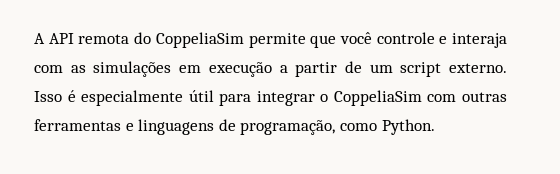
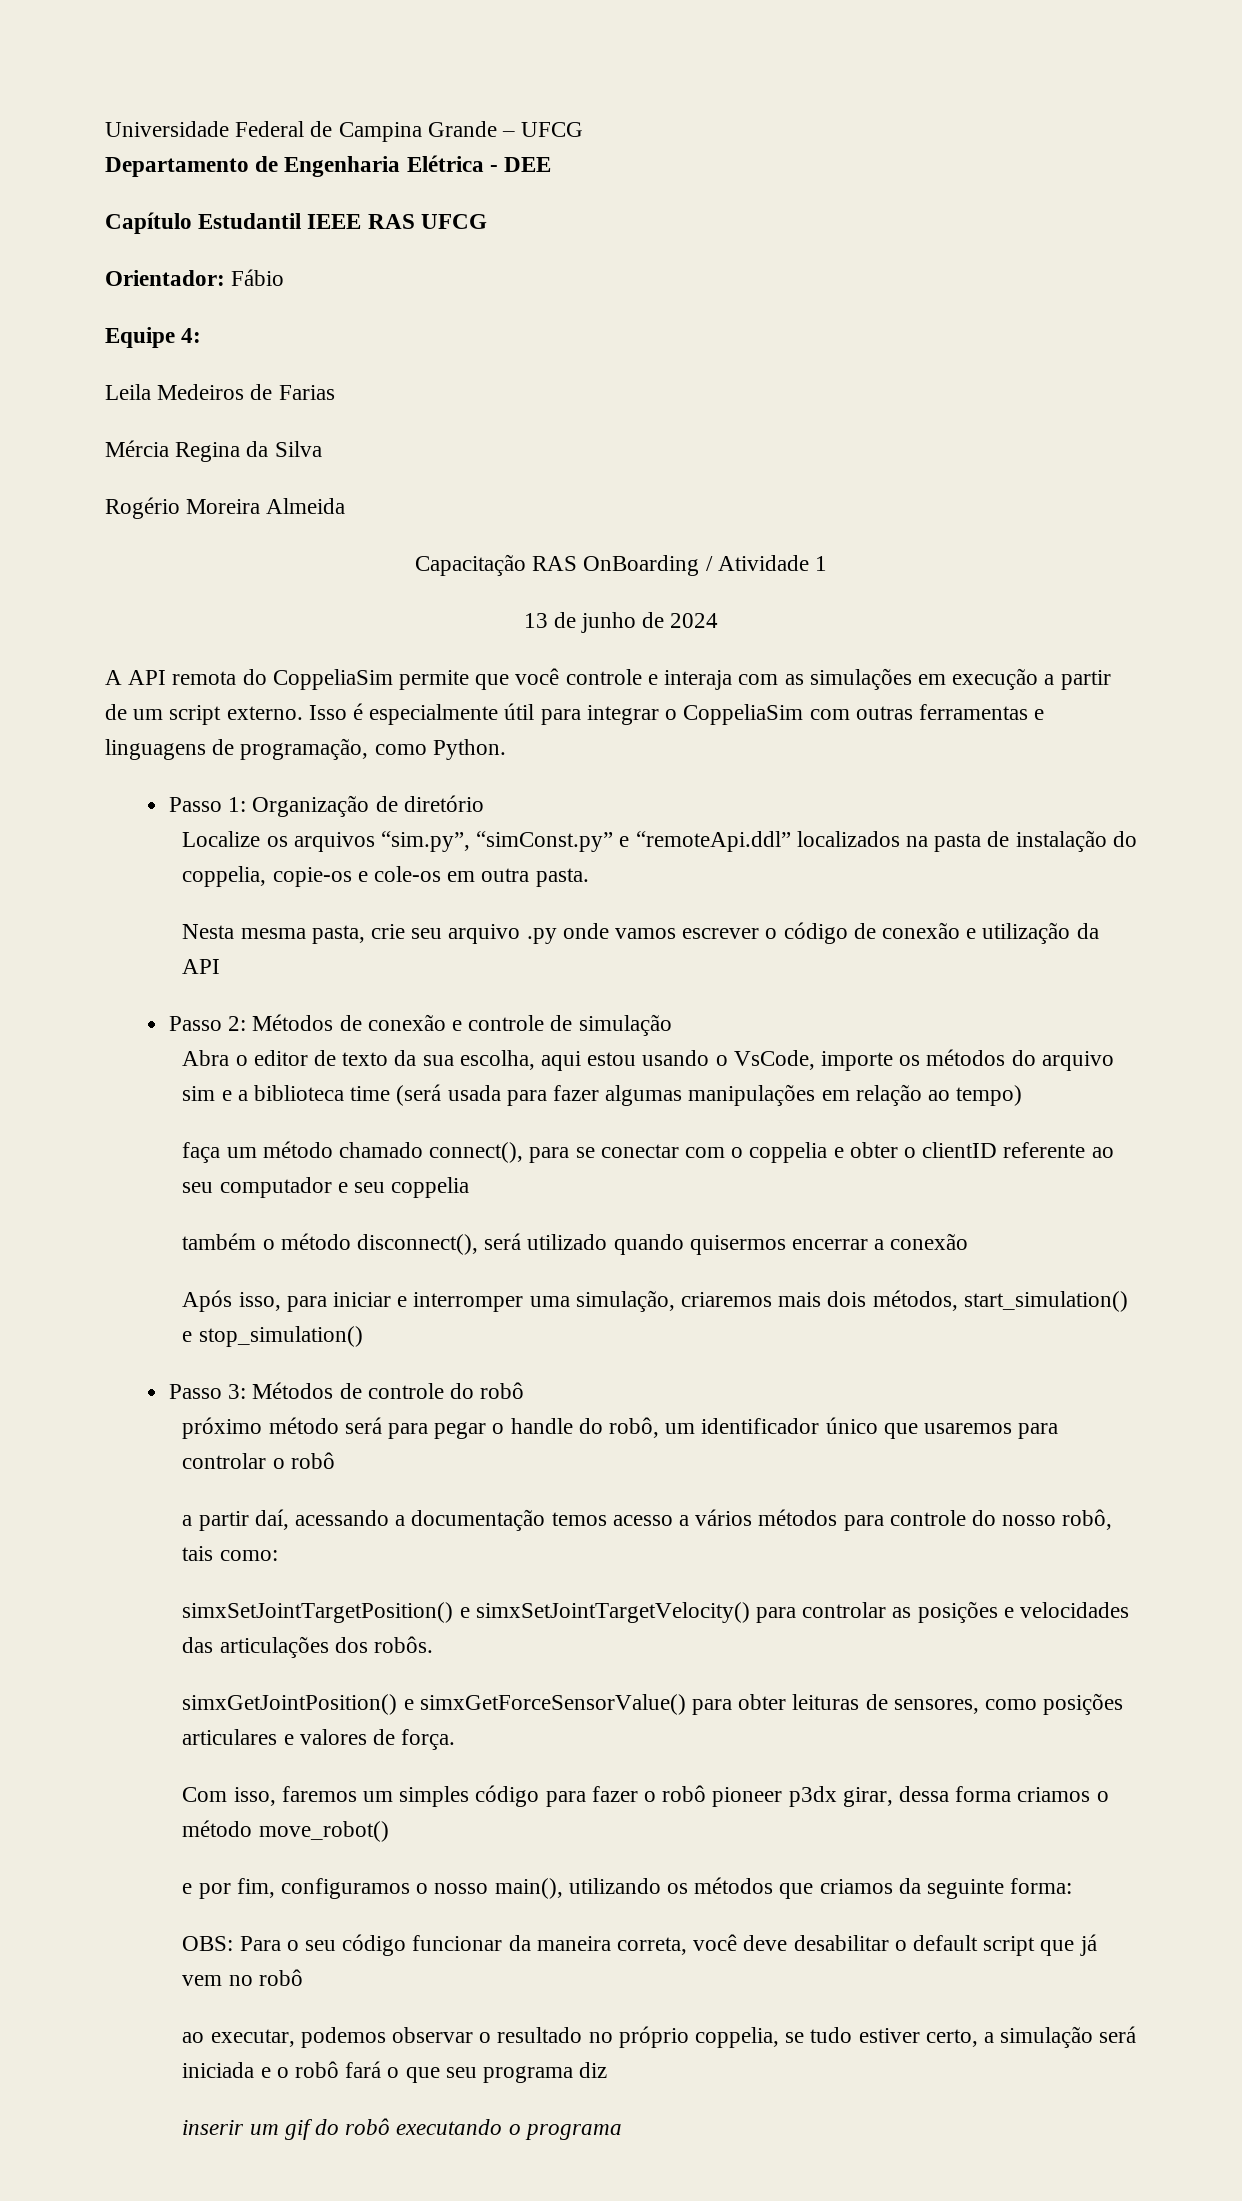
(34, 38) none -> [105,121,584,142] [105,155,552,177] [105,212,487,234] [105,269,285,286] [105,327,202,348] [105,384,335,400] [105,440,322,462] [105,497,346,519] [414,554,828,576] [523,612,719,633] Universidade Federal de Campina Grande – UFCG // Departamento de Engenharia Elétrica - DEE // Capítulo Estudantil IEEE RAS UFCG // Orientador: Fábio // Equipe 4: // Leila Medeiros de Farias // Mércia Regina da Silva // Rogério Moreira Almeida // Capacitação RAS OnBoarding / Atividade 1 // 13 de junho de 2024 //
(435, 127) none -> [168,795,484,817] [182,830,1137,852] [182,866,589,887] [182,922,1099,944] [182,959,221,974] [168,1014,672,1036] [182,1049,1114,1071] [182,1084,1023,1106] [182,1141,1114,1163] [182,1177,470,1198] [182,1233,969,1255] [182,1290,1128,1312] [182,1326,363,1347] [168,1382,525,1399] [182,1417,1059,1439] [182,1452,335,1469] [182,1509,1113,1531] [182,1546,278,1561] [182,1601,1130,1623] [182,1636,433,1658] [182,1693,1124,1715] [182,1729,456,1750] [182,1785,1109,1807] [182,1820,389,1842] [182,1877,1073,1899] [182,1934,1097,1956] [182,1969,303,1986] [182,2026,1137,2048] [182,2061,608,2083] [182,2118,622,2140] // Passo 1: Organização de diretório // Localize os arquivos “sim.py”, “simConst.py” e “remoteApi.ddl” localizados na pasta de instalação do coppelia, copie-os e cole-os em outra pasta. // Nesta mesma pasta, crie seu arquivo .py onde vamos escrever o código de conexão e utilização da API // Passo 2: Métodos de conexão e controle de simulação // Abra o editor de texto da sua escolha, aqui estou usando o VsCode, importe os métodos do arquivo sim e a biblioteca time (será usada para fazer algumas manipulações em relação ao tempo) // faça um método chamado connect(), para se conectar com o coppelia e obter o clientID referente ao seu computador e seu coppelia // também o método disconnect(), será utilizado quando quisermos encerrar a conexão // Após isso, para iniciar e interromper uma simulação, criaremos mais dois métodos, start_simulation() e stop_simulation() // Passo 3: Métodos de controle do robô // próximo método será para pegar o handle do robô, um identificador único que usaremos para controlar o robô // a partir daí, acessando a documentação temos acesso a vários métodos para controle do nosso robô, tais como: // simxSetJointTargetPosition() e simxSetJointTargetVelocity() para controlar as posições e velocidades das articulações dos robôs. // simxGetJointPosition() e simxGetForceSensorValue() para obter leituras de sensores, como posições articulares e valores de força. // Com isso, faremos um simples código para fazer o robô pioneer p3dx girar, dessa forma criamos o método move_robot() // e por fim, configuramos o nosso main(), utilizando os métodos que criamos da seguinte forma: // OBS: Para o seu código funcionar da maneira correta, você deve desabilitar o default script que já vem no robô // ao executar, podemos observar o resultado no próprio coppelia, se tudo estiver certo, a simulação será iniciada e o robô fará o que seu programa diz // inserir um gif do robô executando o programa

